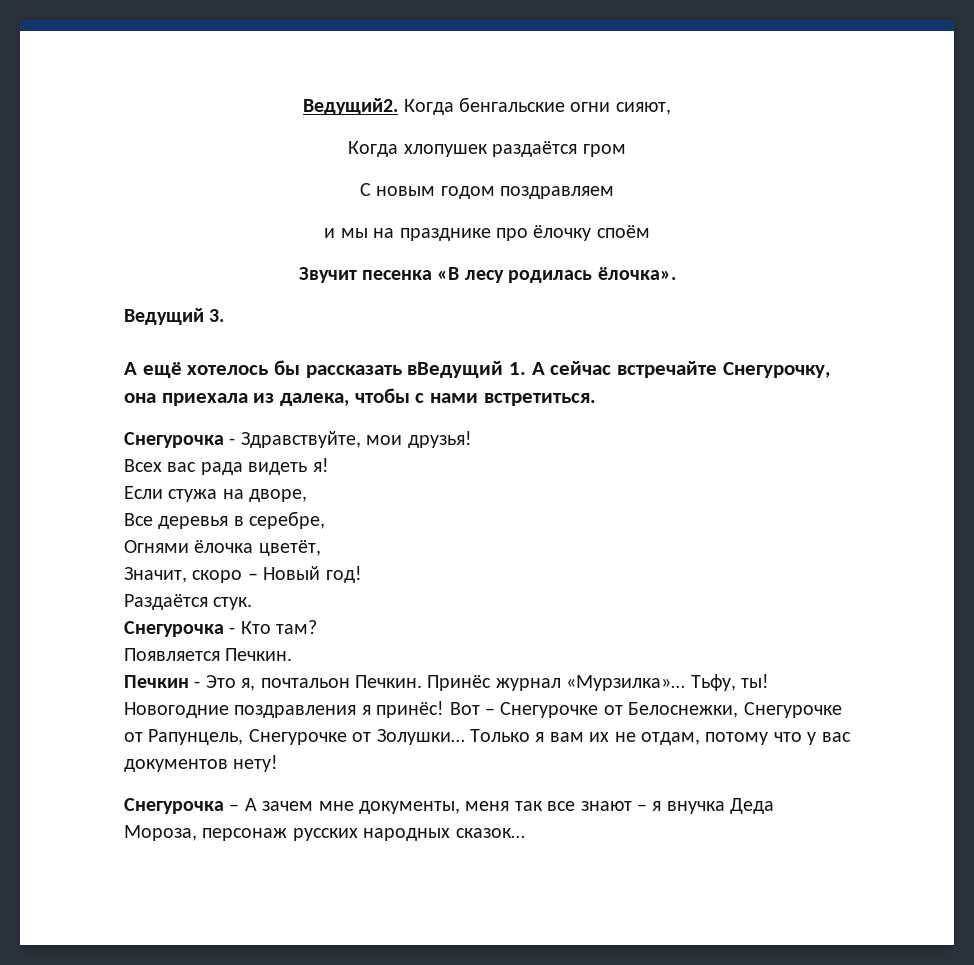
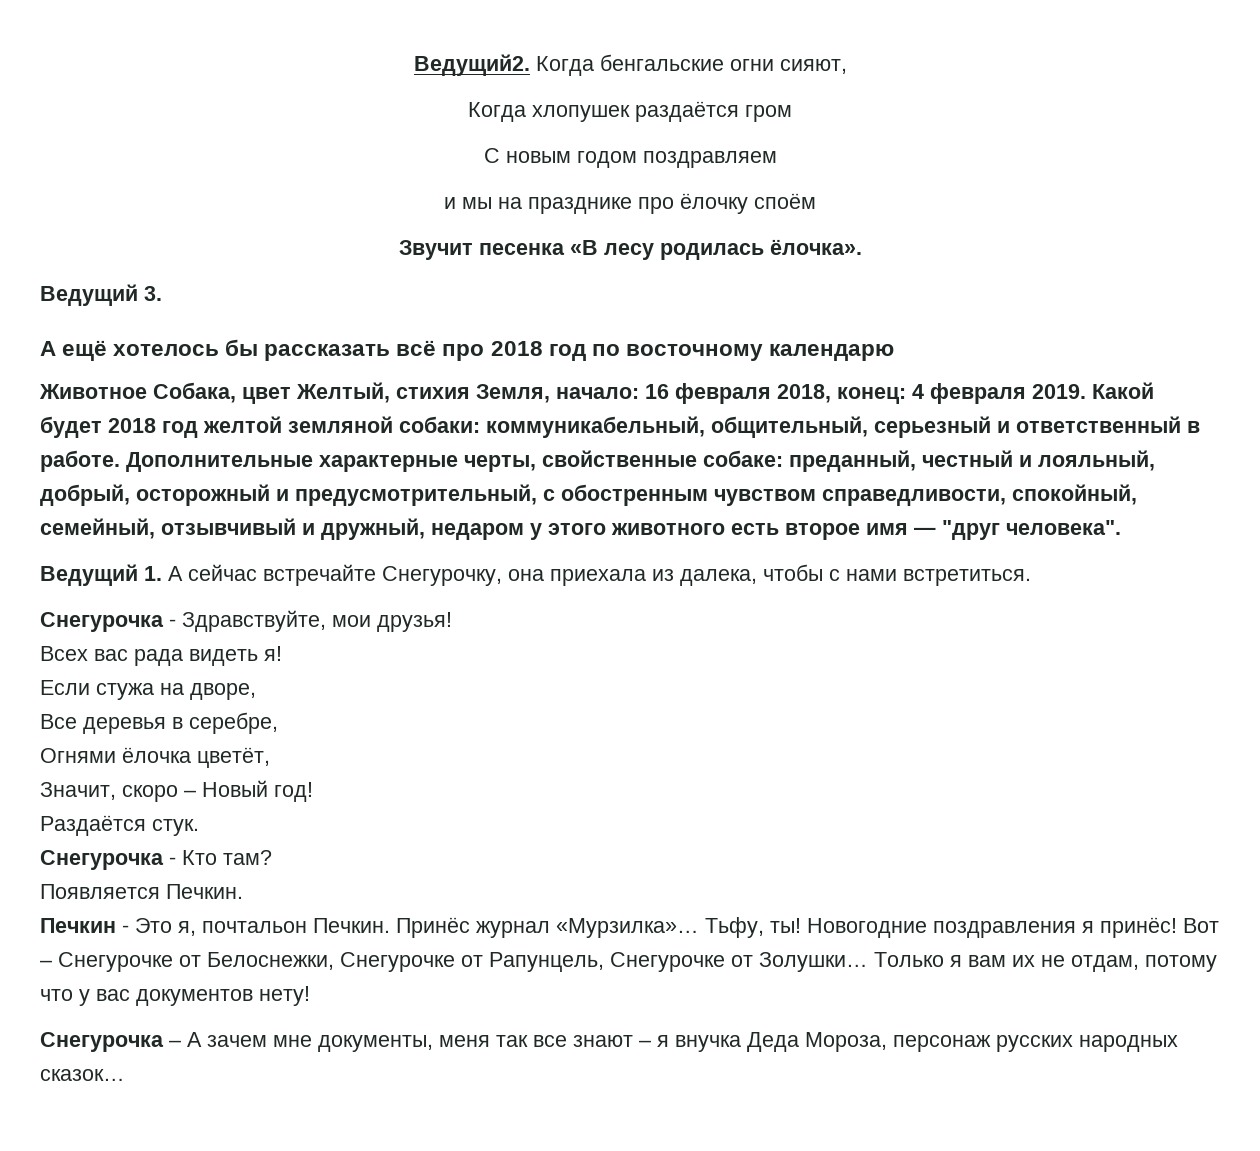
[407,361,504,378] вВедущий -> [396,340,894,361] [39,382,1154,404] [40,416,1200,438] [40,450,1155,472] [40,484,1137,506] [40,518,1121,540] [40,564,138,586] всё про 2018 год по восточному календарю // Животное Собака, цвет Желтый, стихия Земля, начало: 16 февраля 2018, конец: 4 февраля 2019. Какой будет 2018 год желтой земляной собаки: коммуникабельный, общительный, серьезный и ответственный в работе. Дополнительные характерные черты, свойственные собаке: преданный, честный и лояльный, добрый, осторожный и предусмотрительный, с обостренным чувством справедливости, спокойный, семейный, отзывчивый и дружный, недаром у этого животного есть второе имя — "друг человека". // Ведущий

